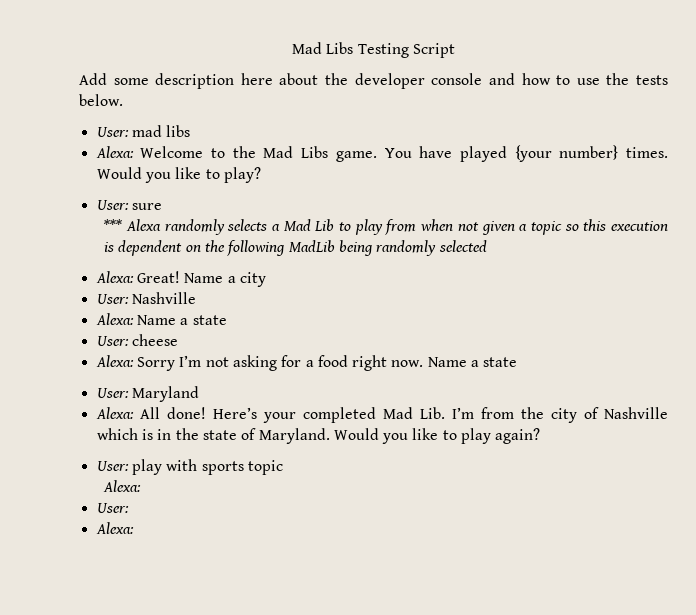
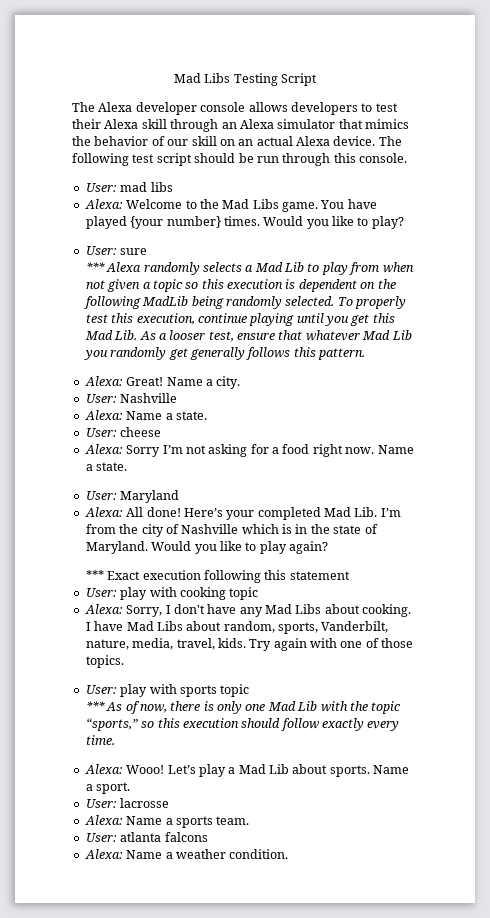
[79,73,669,89] [79,94,123,106] Add some description here about the developer console and how to use the tests below. -> [72,102,398,115] [72,119,409,132] [72,136,402,146] [72,153,407,166] The Alexa developer console allows developers to test their Alexa skill through an Alexa simulator that mimics the behavior of our skill on an actual Alexa device. The following test script should be run through this console.
[438,240,487,252] selected -> [285,296,407,309] [85,313,395,326] [84,330,412,342] [82,347,366,360] selected. To properly test this execution, continue playing until you get this Mad Lib. As a looser test, ensure that whatever Mad Lib you randomly get generally follows this pattern.
[239,272,266,287] city -> [216,376,241,389] city.
[192,315,227,325] state -> [175,411,207,420] state.
[483,357,518,367] state -> [96,462,128,471] state.
(541, 436) none -> [85,570,350,583] [85,587,259,600] [84,604,412,617] [85,621,389,634] [85,638,414,651] [85,655,124,668] // *** Exact execution following this statement // User: play with cooking topic // Alexa: Sorry, I don't have any Mad Libs about cooking. I have Mad Libs about random, sports, Vanderbilt, nature, media, travel, kids. Try again with one of those topics.
[103,480,142,492] [96,503,129,513] [95,522,134,534] Alexa: // User: // Alexa: -> [85,701,402,714] [85,718,400,731] [85,735,115,745] [84,764,410,777] [85,782,131,794] [85,798,170,808] [84,815,250,828] [85,832,208,842] [84,849,289,859] *** As of now, there is only one Mad Lib with the topic “sports,” so this execution should follow exactly every time. // Alexa: Wooo! Let’s play a Mad Lib about sports. Name a sport. // User: lacrosse // Alexa: Name a sports team. // User: atlanta falcons // Alexa: Name a weather condition.

